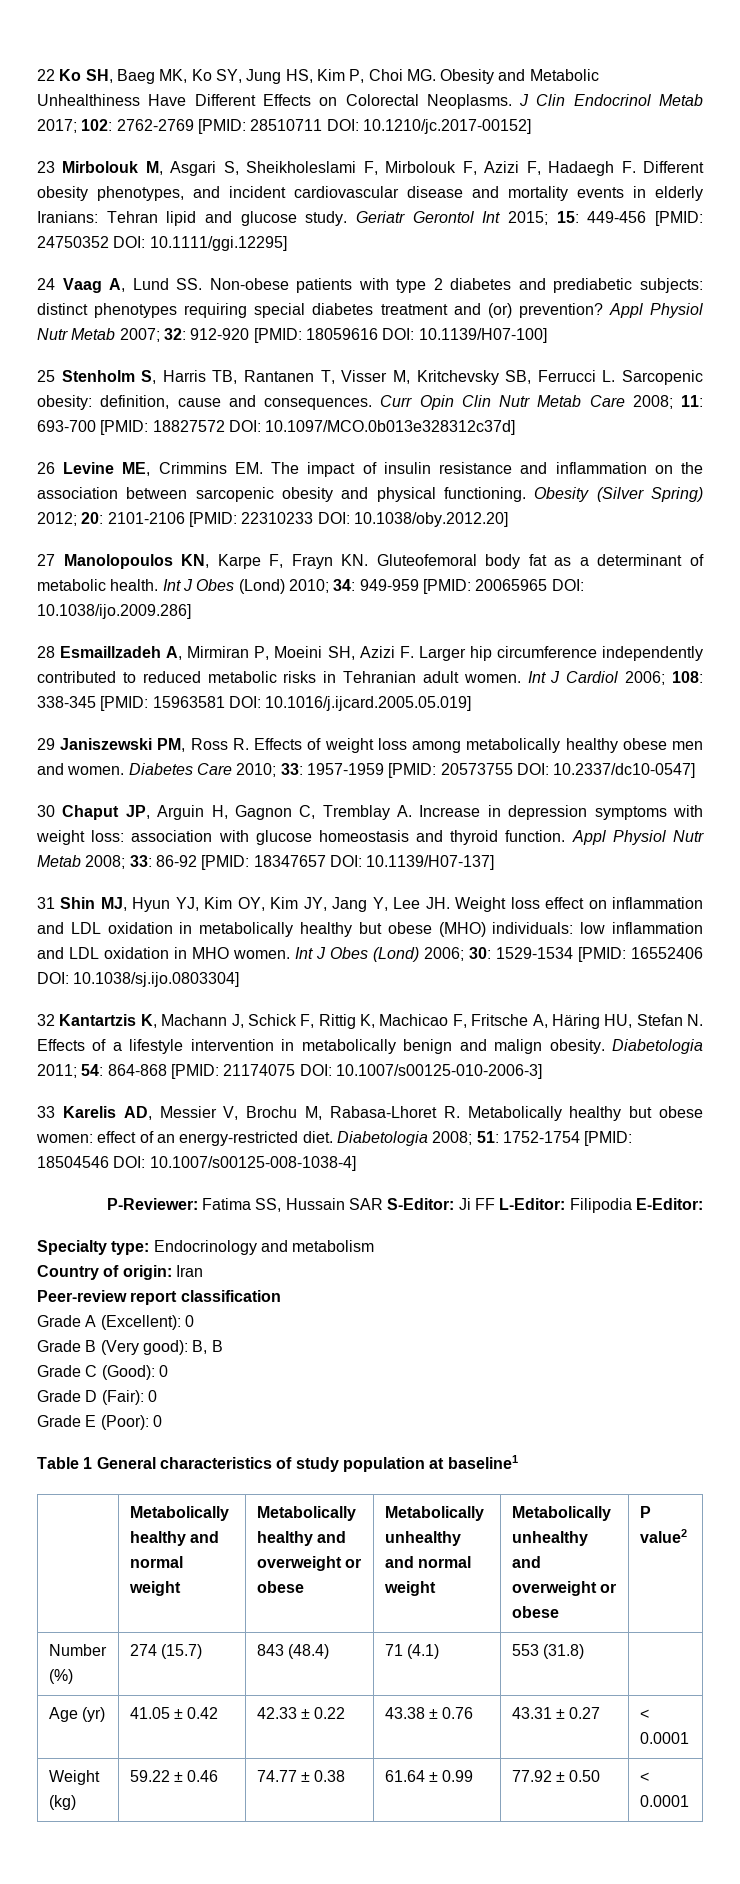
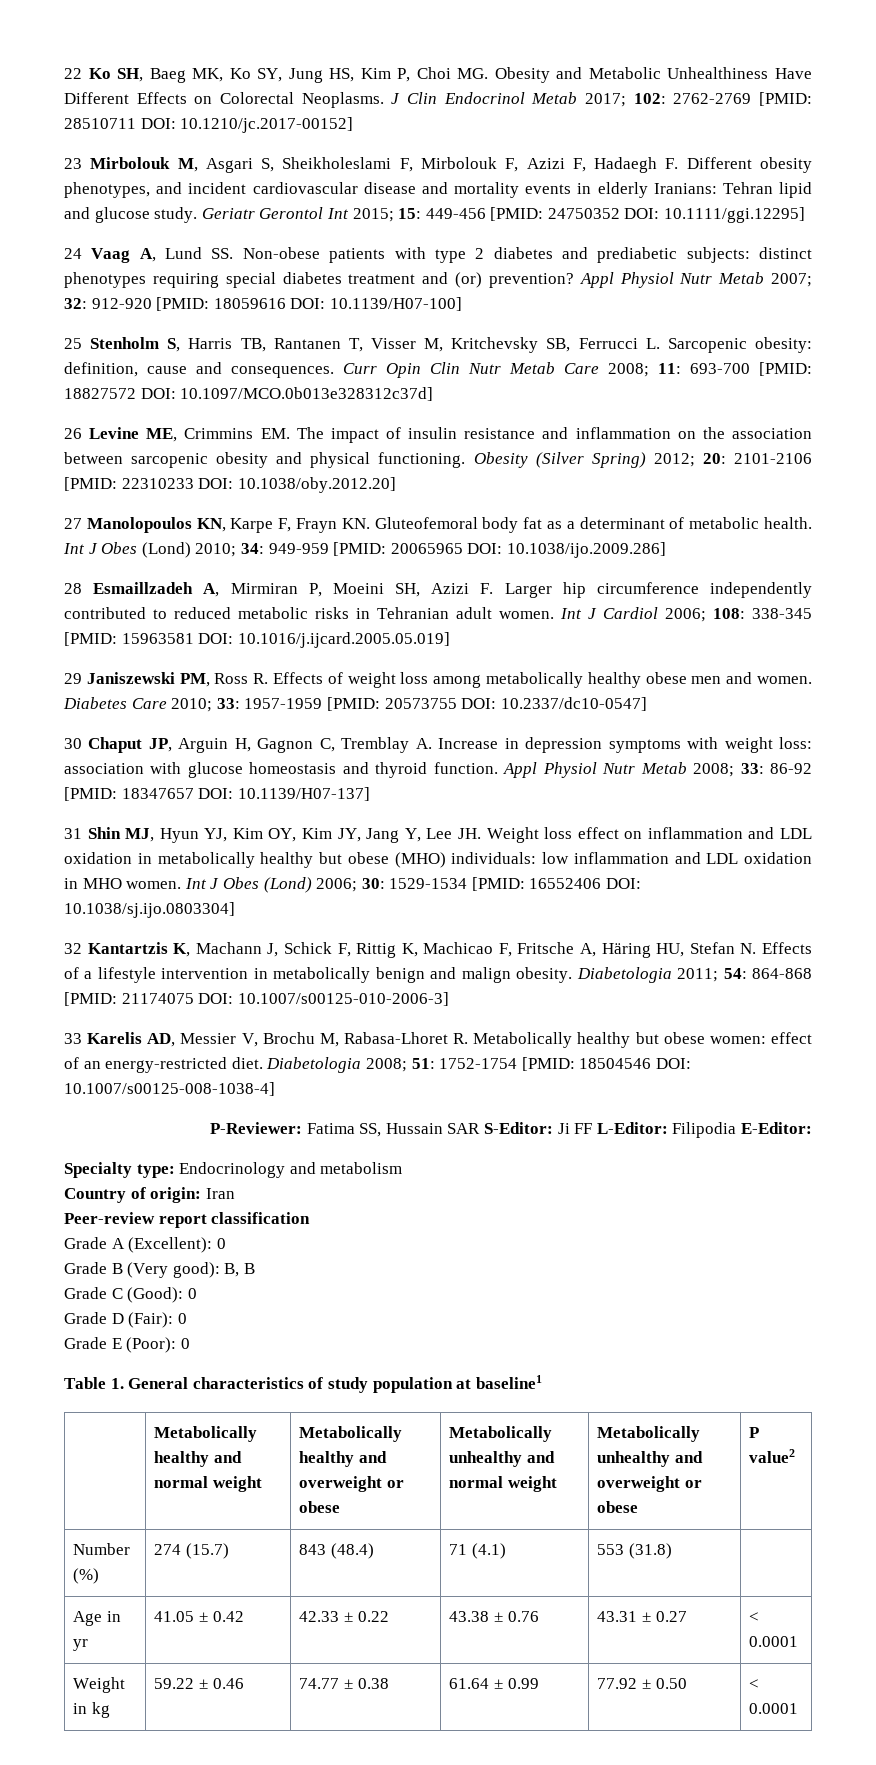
[83,1457,93,1469] 1 -> [110,1378,124,1389] 1.
[82,1707,106,1722] (yr) -> [106,1611,121,1622] [73,1639,89,1651] in yr
[48,1795,76,1810] (kg) -> [73,1702,110,1718] in kg

